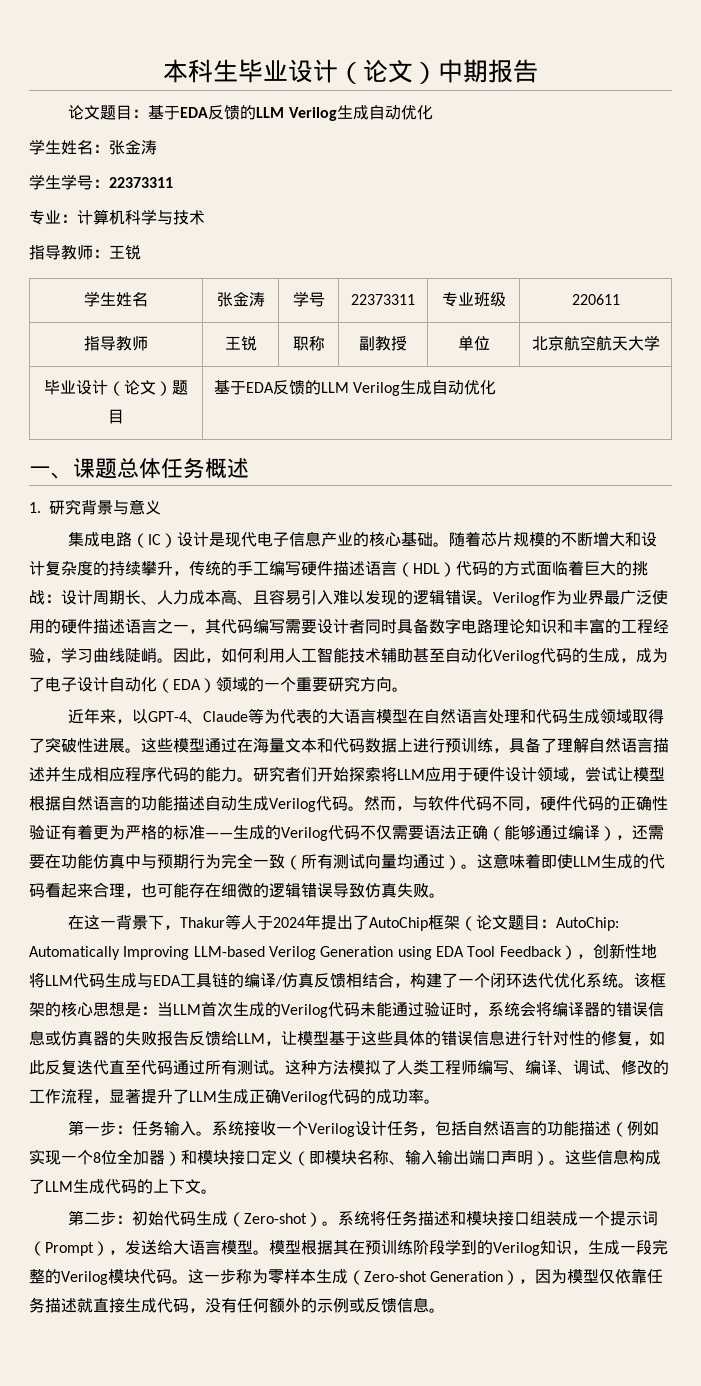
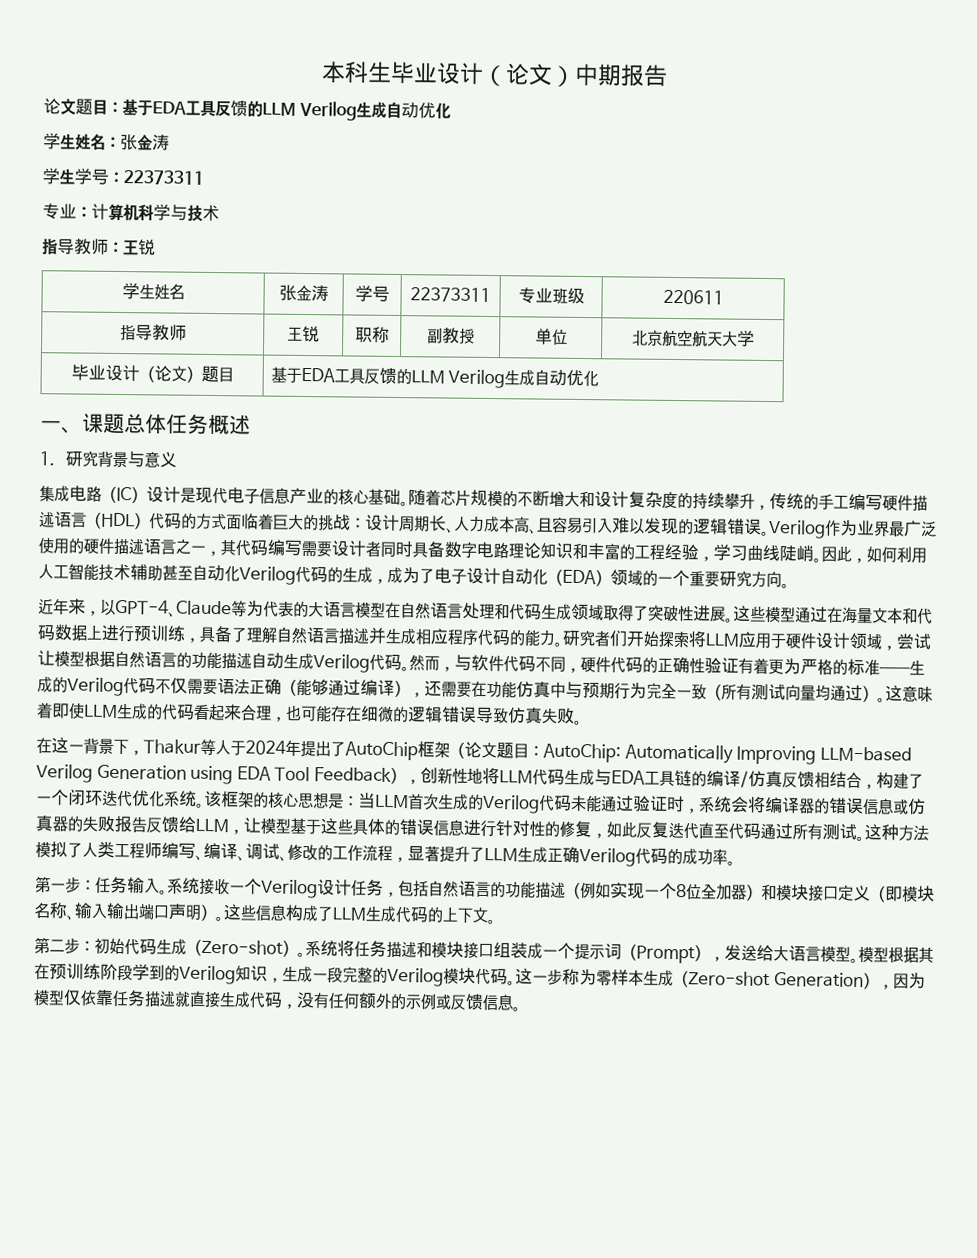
(209, 112) none -> [185,100,216,118] 工具
(275, 387) none -> [333,368,365,385] 工具

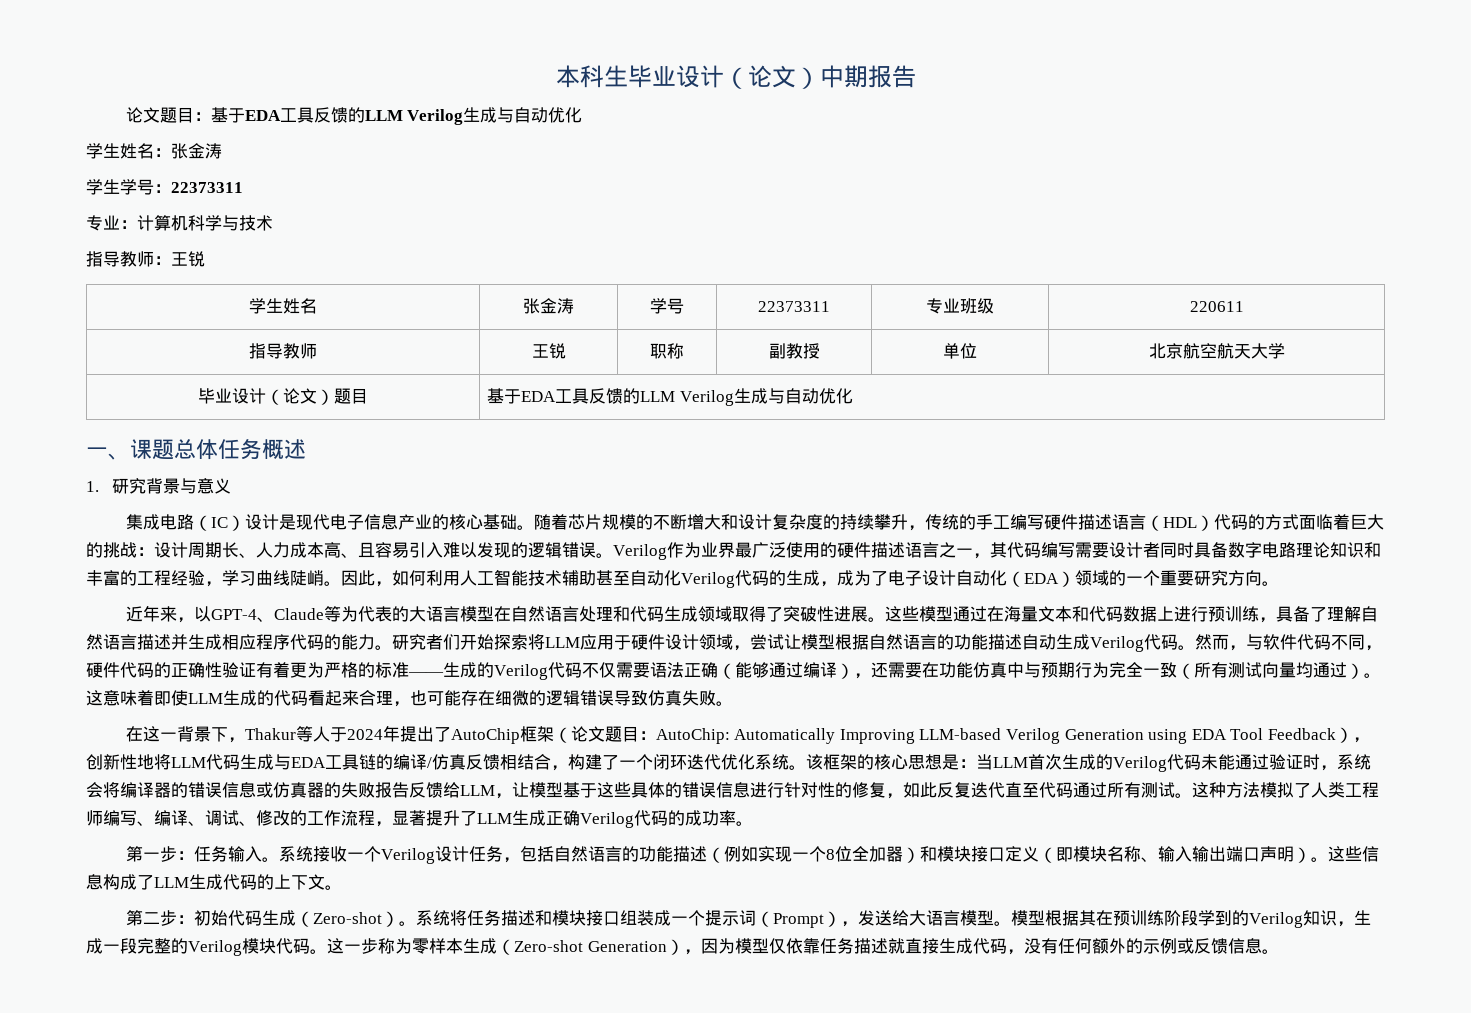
(387, 109) none -> [497,107,515,123] 与
(536, 377) none -> [767,388,785,404] 与

